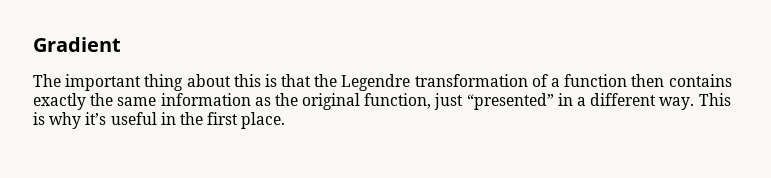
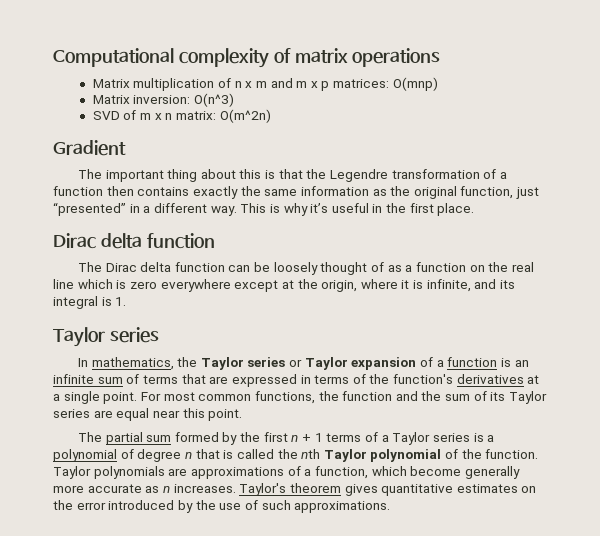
(33, 44) none -> [53,48,441,68] [92,77,438,91] [92,93,234,107] [92,109,271,123] Computational complexity of matrix operations // Matrix multiplication of n x m and m x p matrices: O(mnp) // Matrix inversion: O(n^3) // SVD of m x n matrix: O(m^2n) //
(286, 120) none -> [53,233,215,249] [77,262,534,275] [53,279,516,292] [53,296,127,309] [53,327,159,347] [77,357,529,370] [53,374,540,387] [53,391,548,404] [53,408,243,421] [77,432,495,445] [53,449,539,462] [53,466,520,479] [53,483,537,496] [53,500,391,513] // Dirac delta function // The Dirac delta function can be loosely thought of as a function on the real line which is zero everywhere except at the origin, where it is infinite, аnd its integral is 1. // Taylor series // In mathematics, the Taylor series or Taylor expansion of a function is an infinite sum of terms that are expressed in terms of the function's derivatives at a single point. For most common functions, the function and the sum of its Taylor series are equal near this point. // The partial sum formed by the first n + 1 terms of a Taylor series is a polynomial of degree n that is called the nth Taylor polynomial of the function. Taylor polynomials are approximations of a function, which become generally more accurate as n increases. Taylor's theorem gives quantitative estimates on the error introduced by the use of such approximations.

